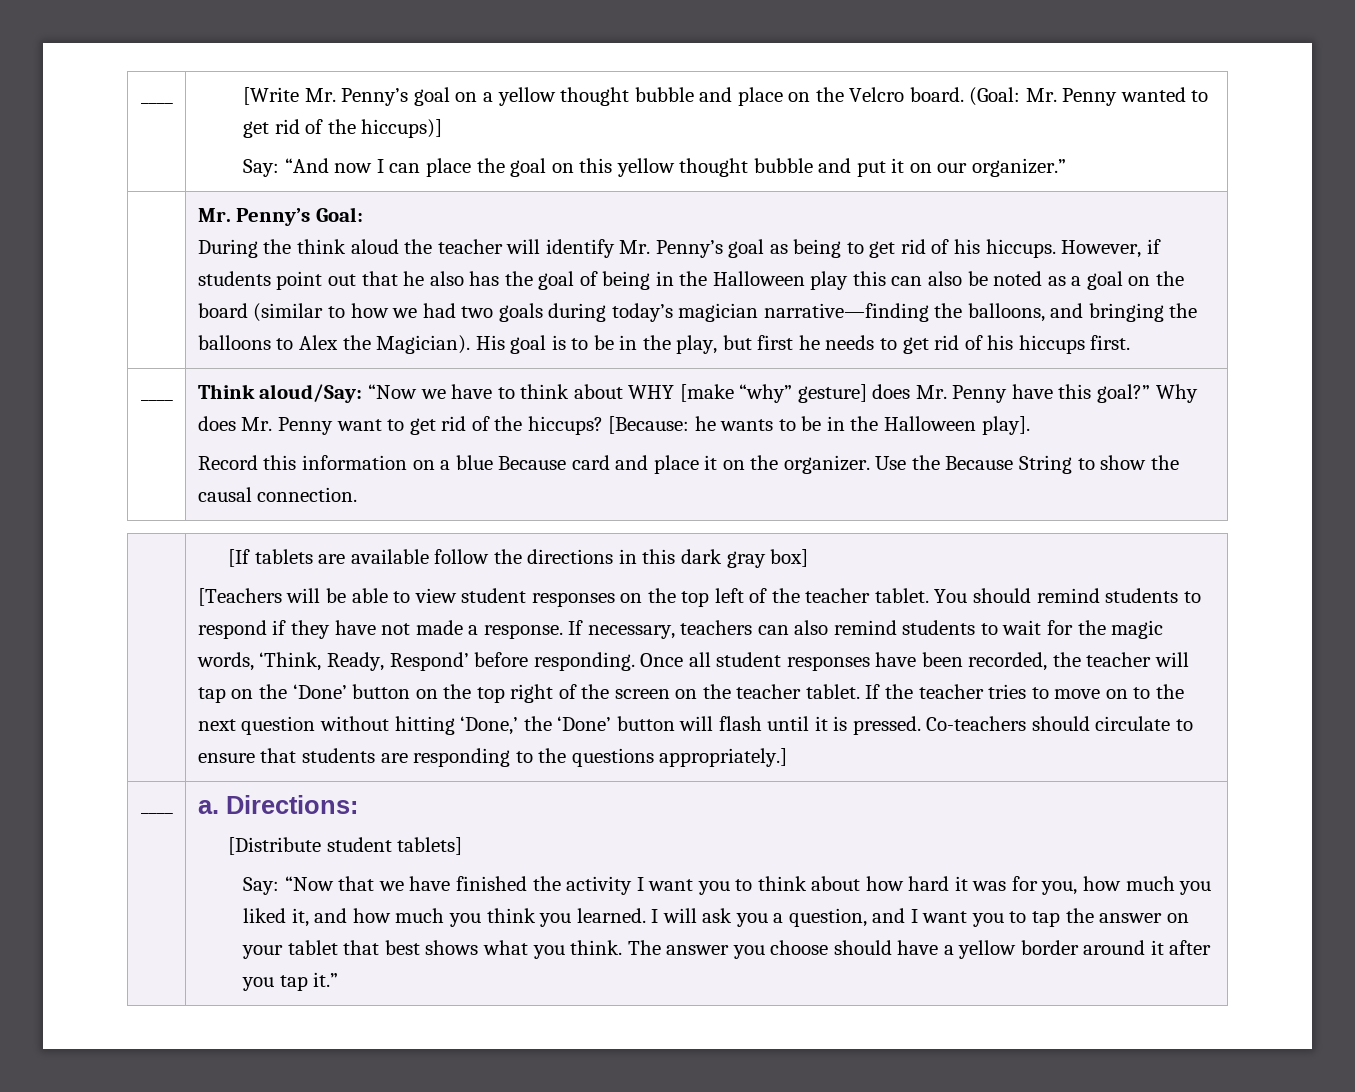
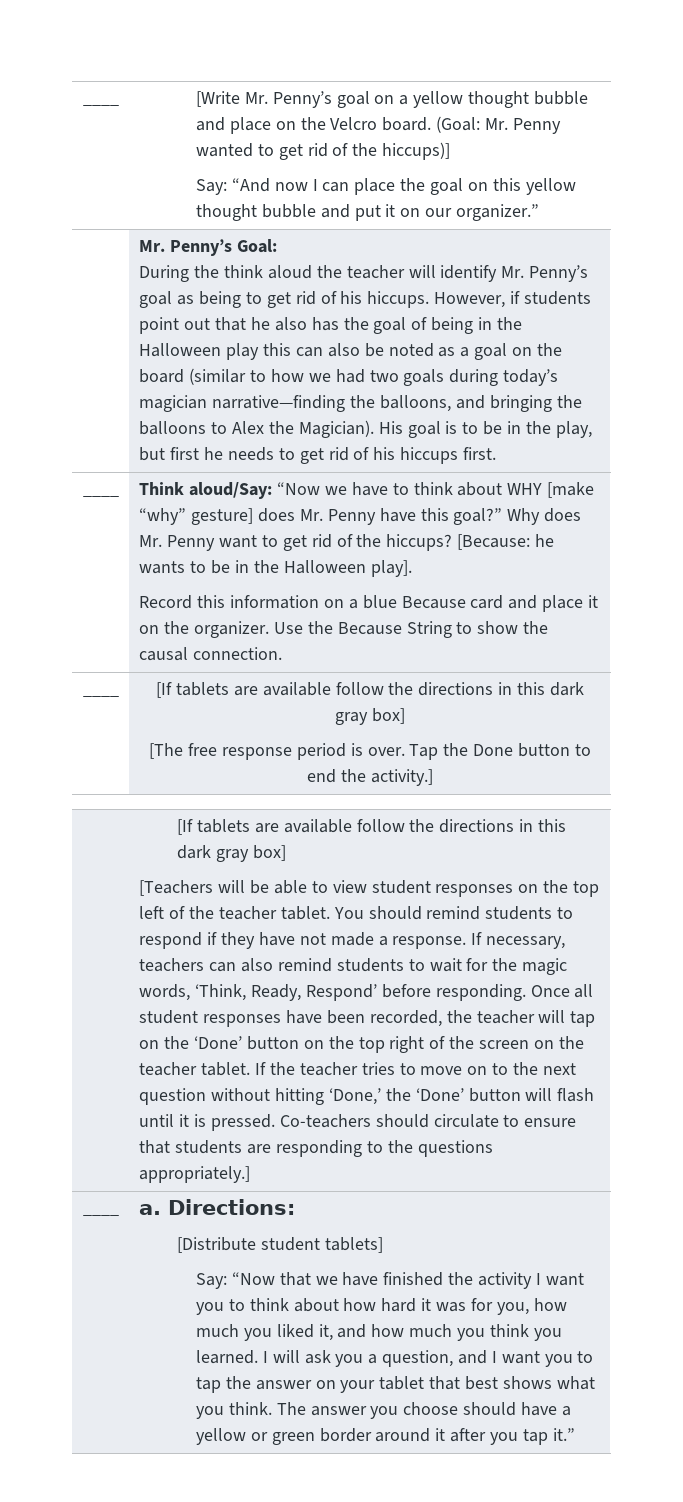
(358, 494) none -> [83,695,119,697] [156,682,584,698] [335,708,405,725] [149,743,591,760] [307,769,433,786] // ____ | [If tablets are available follow the directions in this dark gray box] // [The free response period is over. Tap the Done button to end the activity.]
(1017, 949) none -> [250,1432,315,1445] or green

